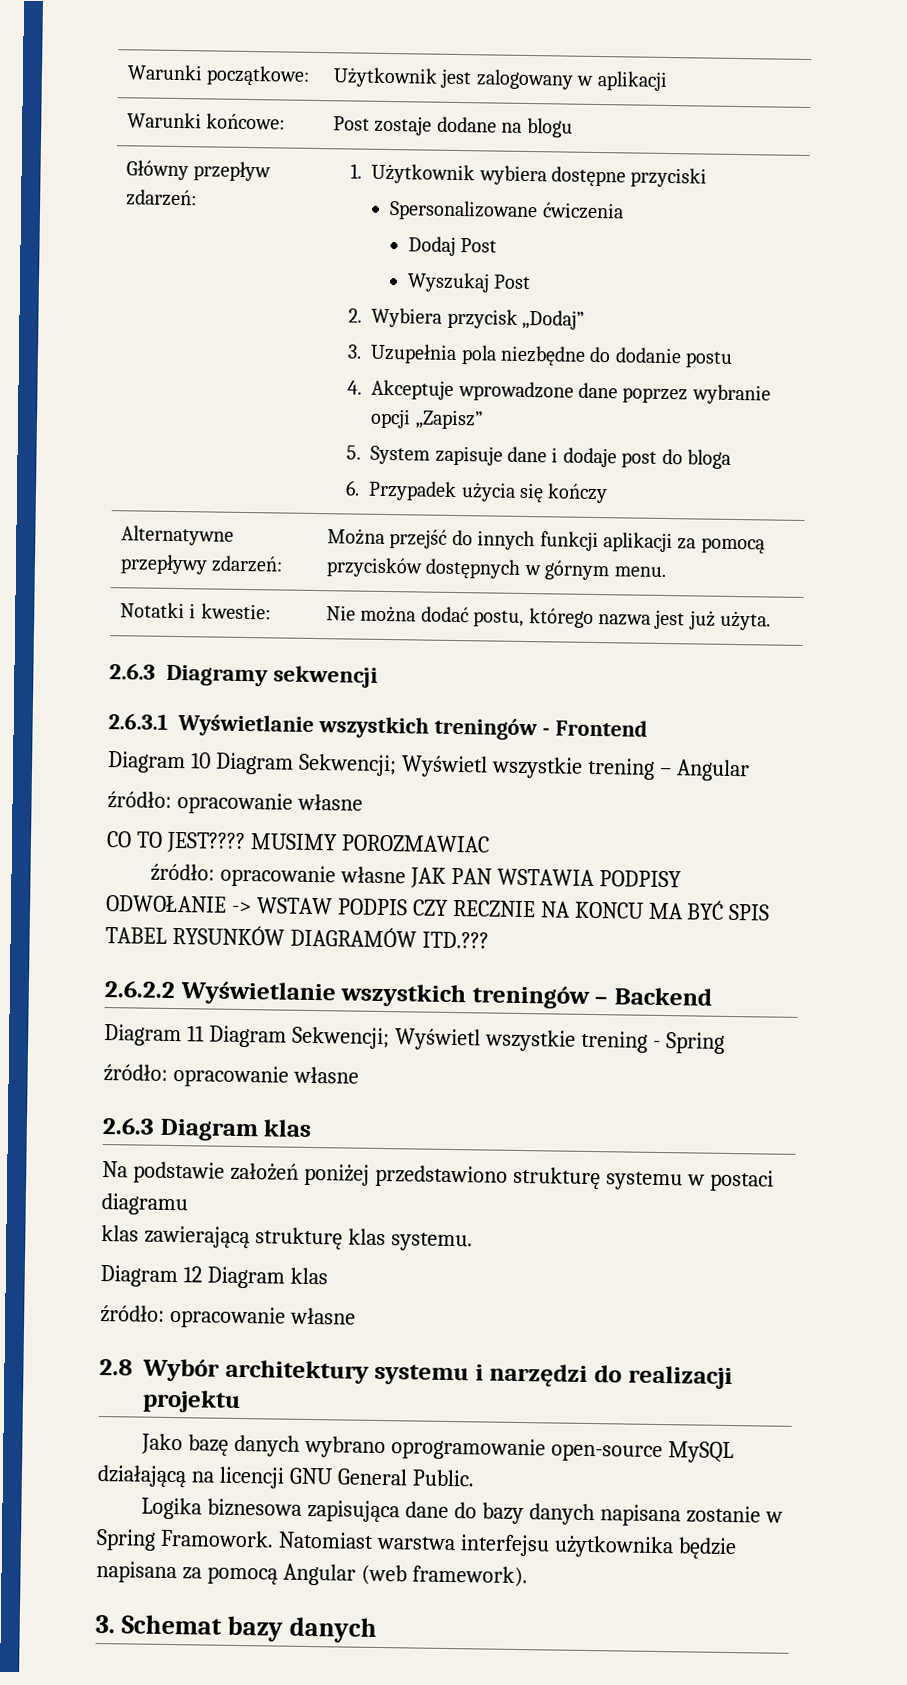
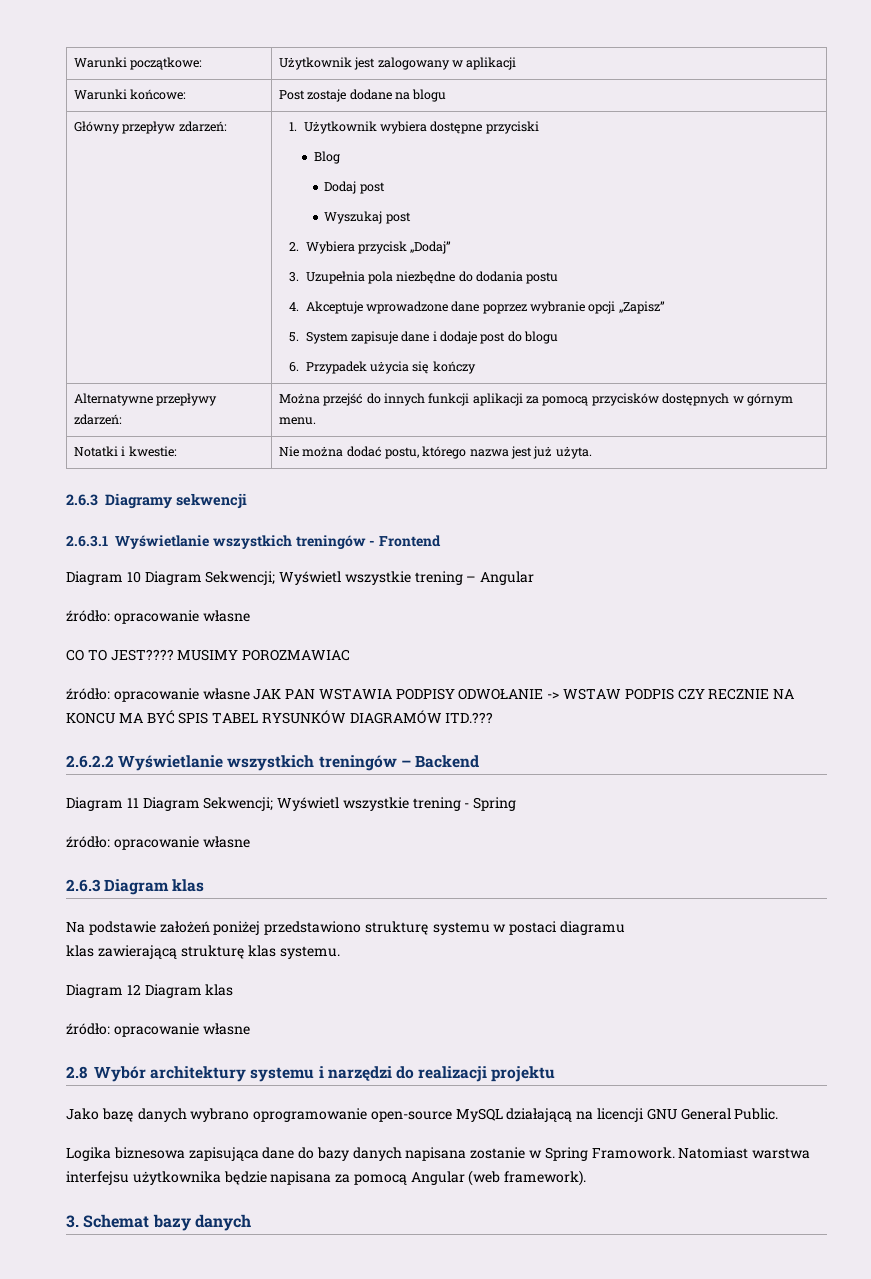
[389,200,624,222] Spersonalizowane ćwiczenia -> [313,151,340,164] Blog
[460,238,498,253] Post -> [359,182,385,194] post
[493,274,532,290] Post -> [385,212,411,224] post
[614,347,682,364] dodanie -> [476,271,524,282] dodania
[686,449,731,469] bloga -> [524,331,559,344] blogu

